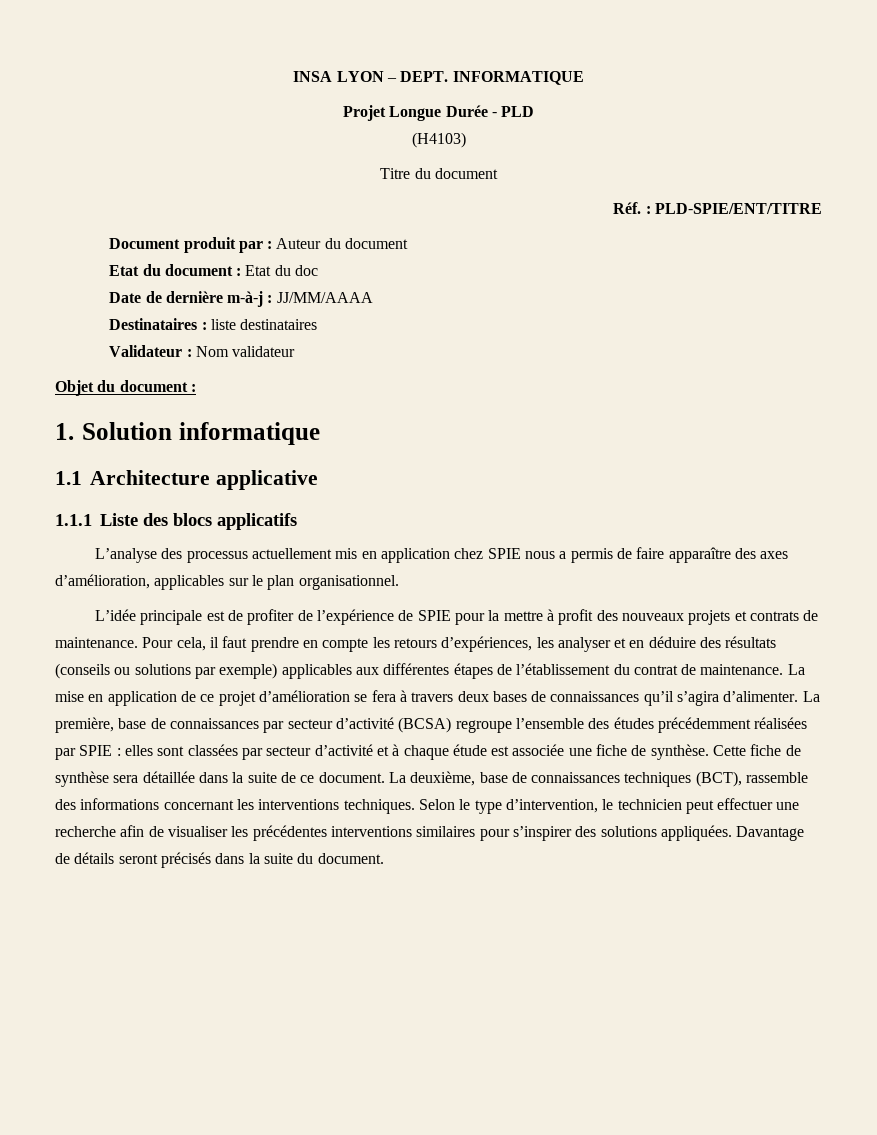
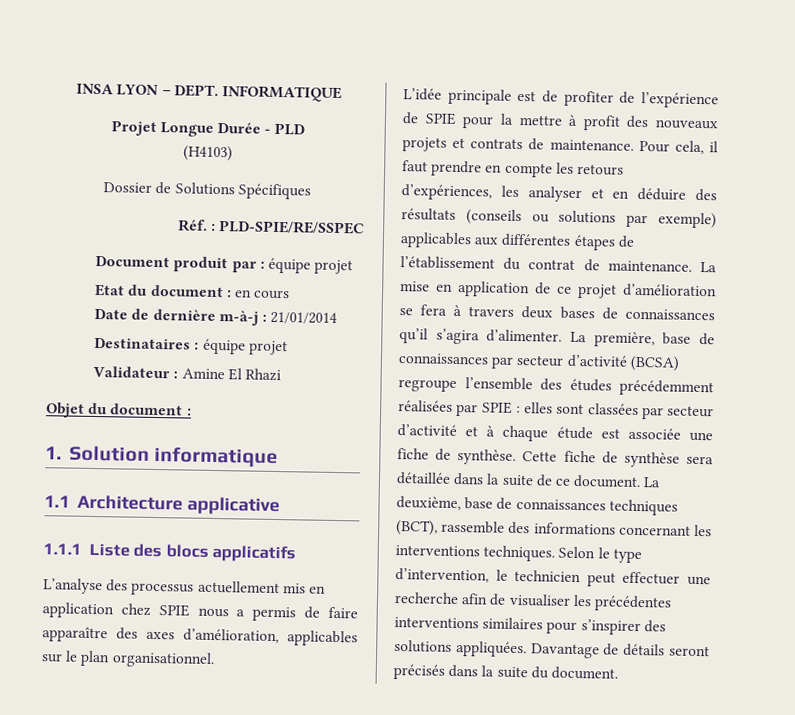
[380,168,498,179] Titre du document -> [103,181,311,200] Dossier de Solutions Spécifiques
[655,203,823,214] PLD-SPIE/ENT/TITRE -> [219,220,365,235] PLD-SPIE/RE/SSPEC
[276,238,409,249] Auteur du document -> [268,257,354,275] équipe projet
[245,265,319,276] Etat du doc -> [234,289,291,300] en cours
[276,292,373,303] JJ/MM/AAAA -> [270,311,338,325] 21/01/2014
[210,319,318,330] liste destinataires -> [202,338,288,356] équipe projet
[195,346,296,357] Nom validateur -> [181,368,282,382] Amine El Rhazi

